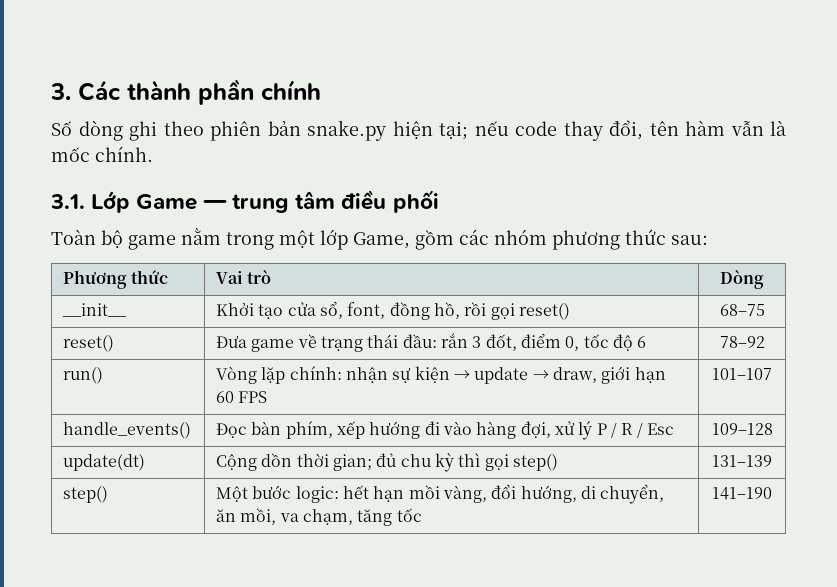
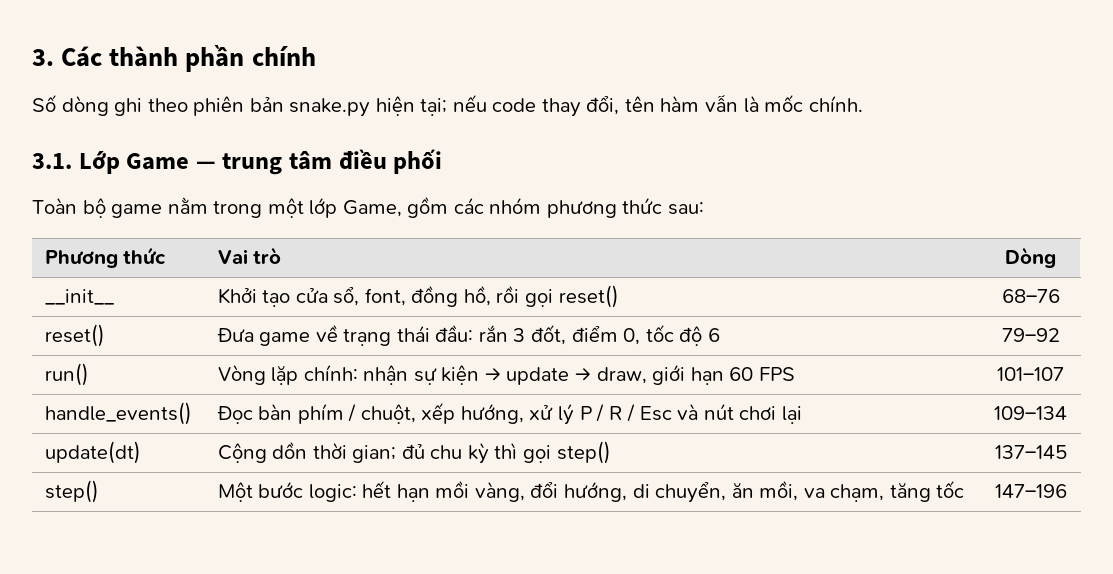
[719,304,765,316] 68–75 -> [1001,289,1060,303] 68–76
[719,336,765,348] 78–92 -> [1001,328,1060,342] 79–92
[285,421,551,439] phím, xếp hướng đi vào hàng đợi, -> [297,402,524,424] phím / chuột, xếp hướng,
[711,423,773,435] | 109–128 -> [677,403,802,424] [994,406,1067,420] và nút chơi lại | 109–134
[712,455,772,467] 131–139 -> [994,445,1067,459] 137–145
[712,487,772,500] 141–190 -> [994,484,1067,498] 147–196

